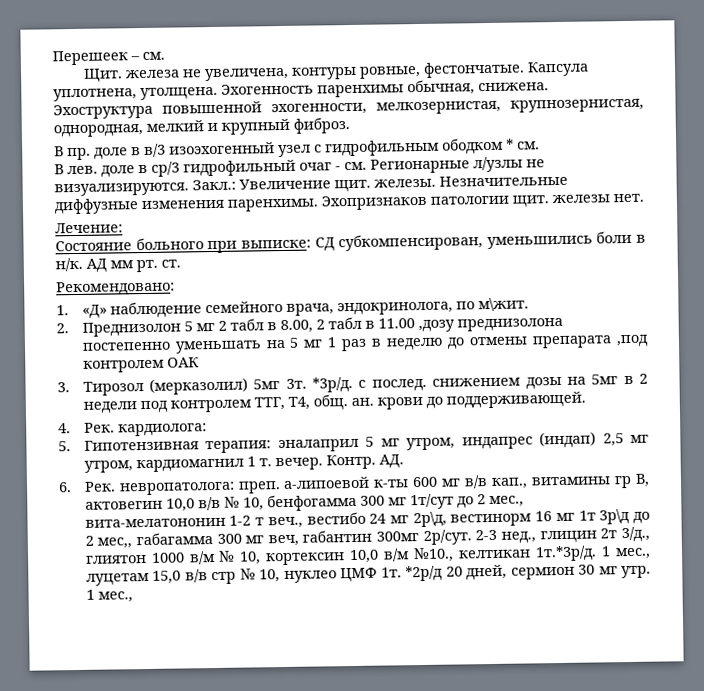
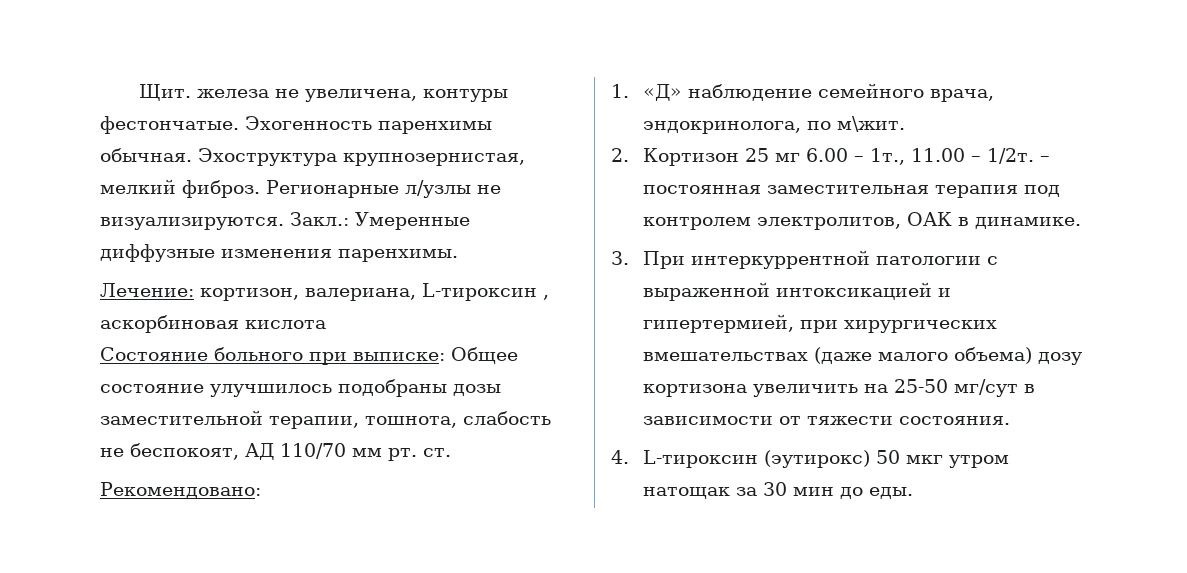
[52,50,165,66] Перешеек – см. // -> (139, 92) none
[358,61,589,79] [53,79,549,102] [53,98,644,120] [53,117,350,138] [54,137,540,161] [54,159,367,178] ровные, фестончатые. Капсула уплотнена, утолщена. Эхогенность паренхимы обычная, снижена. Эхоструктура повышенной эхогенности, мелкозернистая, крупнозернистая, однородная, мелкий и крупный фиброз. // В пр. доле в в/3 изоэхогенный узел с гидрофильным ободком * см. // В лев. доле в ср/3 гидрофильный очаг - см. -> [100,116,492,134] [100,148,525,166] [100,179,260,198] фестончатые. Эхогенность паренхимы обычная. Эхоструктура крупнозернистая, мелкий фиброз.
[239,174,568,193] Увеличение щит. железы. Незначительные -> [355,212,470,230] Умеренные
[321,193,644,211] [55,222,123,234] [55,230,646,254] [55,257,107,273] Эхопризнаков патологии щит. железы нет. // Лечение: // Состояние больного при выписке: СД субкомпенсирован, уменьшились боли в н/к. АД -> [100,283,549,301] [100,315,326,333] [100,347,518,365] [100,379,501,397] [100,410,551,429] [100,443,346,460] // Лечение: кортизон, валериана, L-тироксин , аскорбиновая кислота // Состояние больного при выписке: Общее состояние улучшилось подобраны дозы заместительной терапии, тошнота, слабость не беспокоят, АД 110/70
[81,316,563,337] [81,334,650,354] [82,357,199,373] [57,373,648,396] [82,391,586,414] [58,422,207,437] [58,431,649,454] [83,454,404,473] [58,473,650,496] [84,493,524,512] [84,508,651,529] [84,526,650,549] [85,545,652,566] [85,564,651,586] [85,589,133,603] Преднизолон 5 мг 2 табл в 8.00, 2 табл в 11.00 ,дозу преднизолона постепенно уменьшать на 5 мг 1 раз в неделю до отмены препарата ,под контролем ОАК // 3. Тирозол (мерказолил) 5мг 3т. *3р/д. с послед. снижением дозы на 5мг в 2 недели под контролем ТТГ, Т4, общ. ан. крови до поддерживающей. // 4. Рек. кардиолога: // 5. Гипотензивная терапия: эналаприл 5 мг утром, индапрес (индап) 2,5 мг утром, кардиомагнил 1 т. вечер. Контр. АД. // 6. Рек. невропатолога: преп. а-липоевой к-ты 600 мг в/в кап., витамины гр В, актовегин 10,0 в/в № 10, бенфогамма 300 мг 1т/сут до 2 мес., вита-мелатононин 1-2 т веч., вестибо 24 мг 2р\д, вестинорм 16 мг 1т 3р\д до 2 мес,, габагамма 300 мг веч, габантин 300мг 2р/сут. 2-3 нед., глицин 2т 3/д., глиятон 1000 в/м № 10, кортексин 10,0 в/м №10., келтикан 1т.*3р/д. 1 мес., луцетам 15,0 в/в стр № 10, нуклео ЦМФ 1т. *2р/д 20 дней, сермион 30 мг утр. 1 мес., -> [642,148,1050,166] [642,185,1060,198] [642,212,1081,230] [611,250,998,269] [642,282,951,301] [642,314,997,333] [642,347,1082,365] [642,379,1035,397] [642,416,1010,425] [611,450,1009,468] [642,482,913,499] Кортизон 25 мг 6.00 – 1т., 11.00 – 1/2т. – постоянная заместительная терапия под контролем электролитов, ОАК в динамике. // 3. При интеркуррентной патологии с выраженной интоксикацией и гипертермией, при хирургических вмешательствах (даже малого объема) дозу кортизона увеличить на 25-50 мг/сут в зависимости от тяжести состояния. // 4. L-тироксин (эутирокс) 50 мкг утром натощак за 30 мин до еды.

